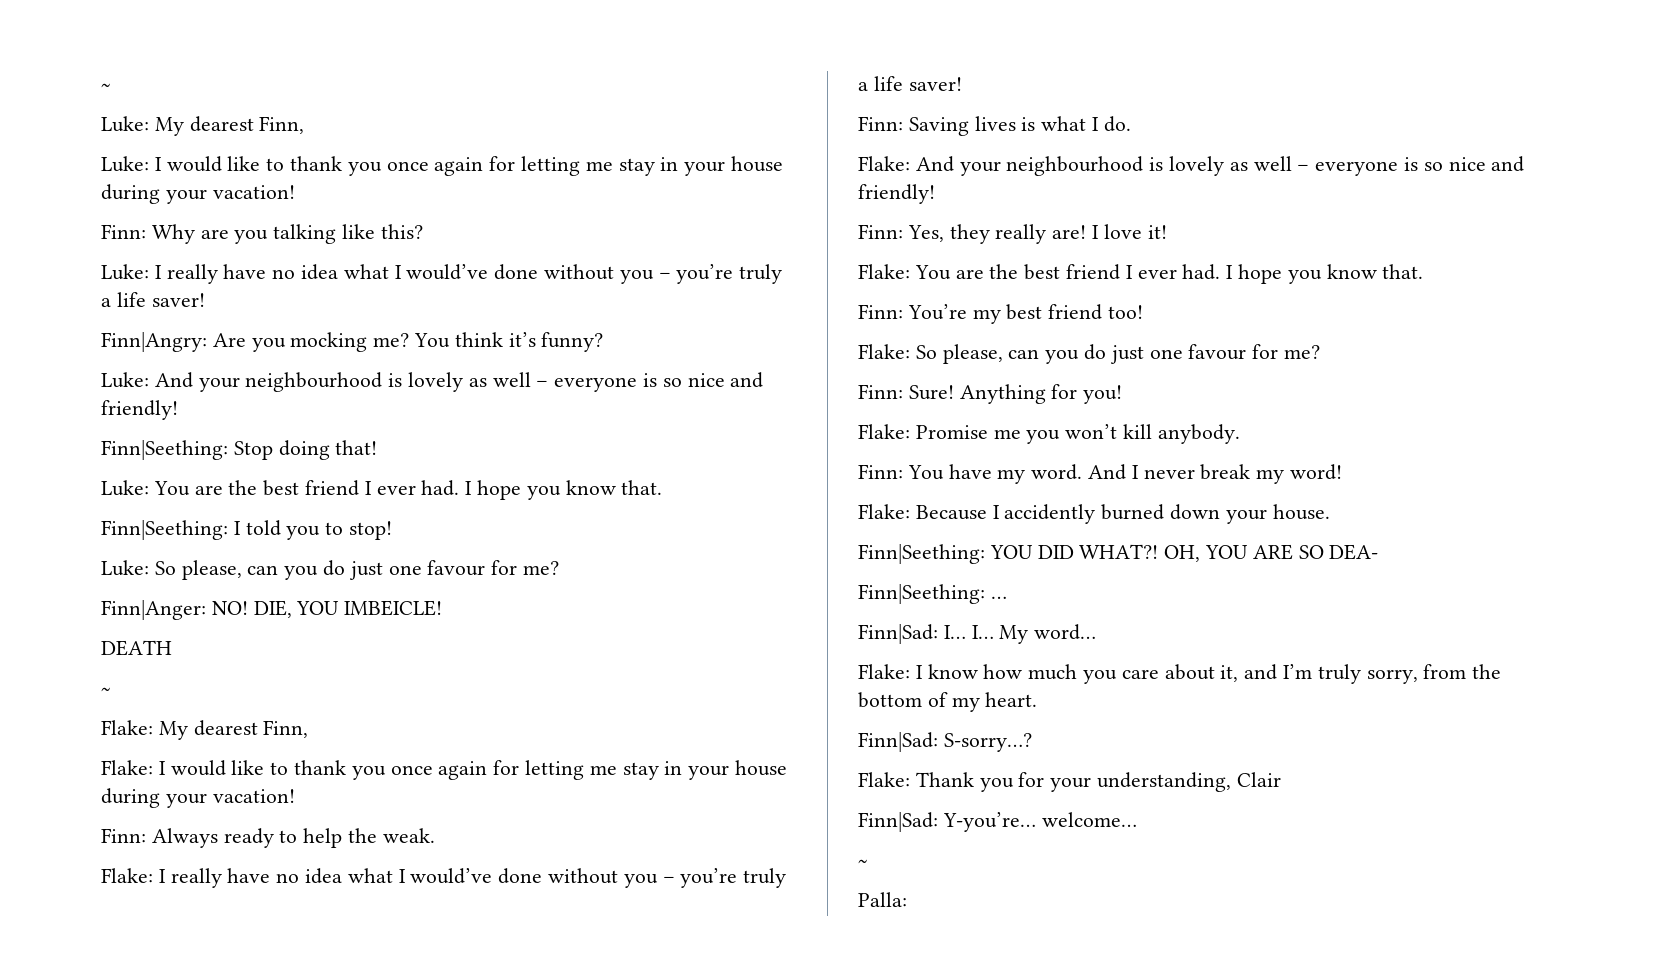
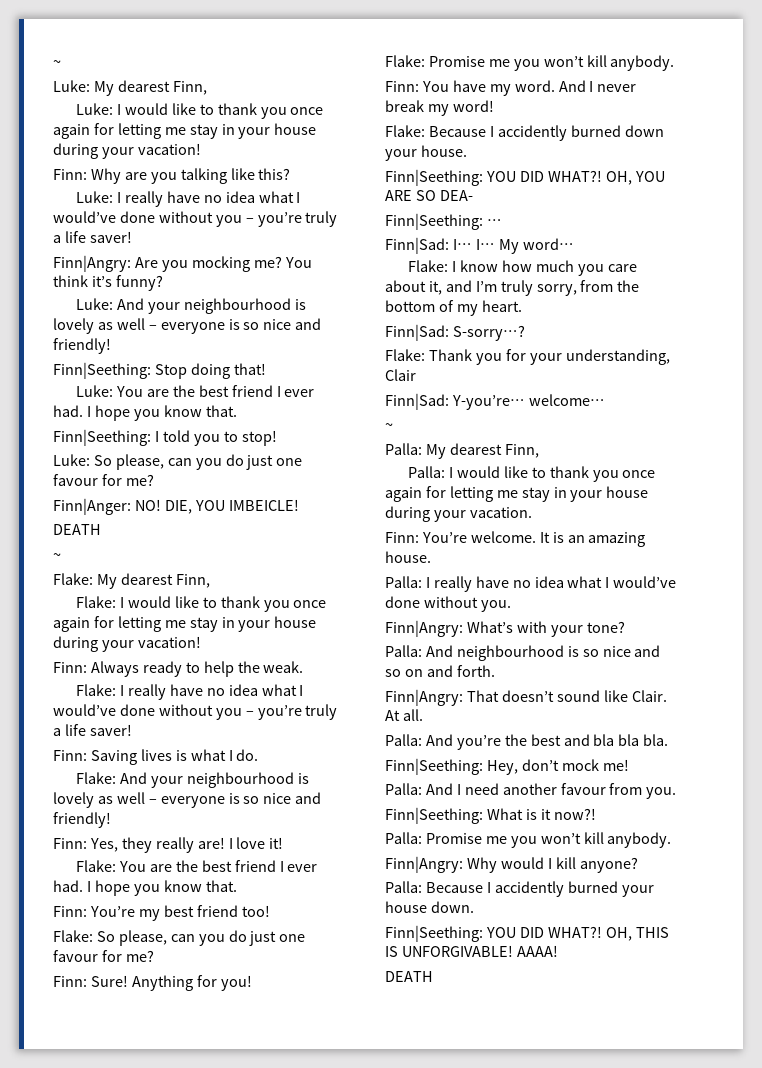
(907, 899) none -> [425,443,539,459] [408,466,656,482] [385,486,649,502] [385,506,532,522] [385,531,646,547] [385,551,431,563] [385,576,677,592] [385,596,511,612] [385,620,625,637] [385,645,661,661] [385,665,495,677] [385,689,667,706] [385,709,423,721] [385,734,669,750] [385,758,629,775] [385,783,677,799] [385,807,596,824] [385,832,672,848] [385,856,638,873] [385,881,654,897] [385,901,474,913] [385,925,669,942] [385,945,558,957] [385,971,433,982] My dearest Finn, // Palla: I would like to thank you once again for letting me stay in your house during your vacation. // Finn: You’re welcome. It is an amazing house. // Palla: I really have no idea what I would’ve done without you. // Finn|Angry: What’s with your tone? // Palla: And neighbourhood is so nice and so on and forth. // Finn|Angry: That doesn’t sound like Clair. At all. // Palla: And you’re the best and bla bla bla. // Finn|Seething: Hey, don’t mock me! // Palla: And I need another favour from you. // Finn|Seething: What is it now?! // Palla: Promise me you won’t kill anybody. // Finn|Angry: Why would I kill anyone? // Palla: Because I accidently burned your house down. // Finn|Seething: YOU DID WHAT?! OH, THIS IS UNFORGIVABLE! AAAA! // DEATH

